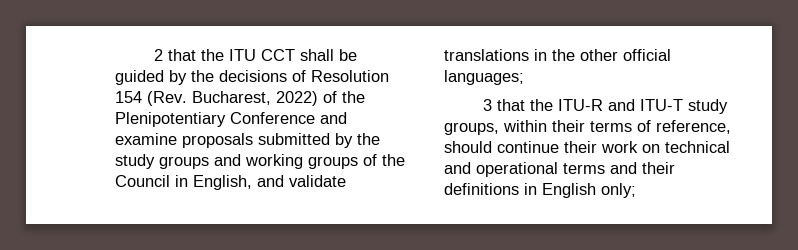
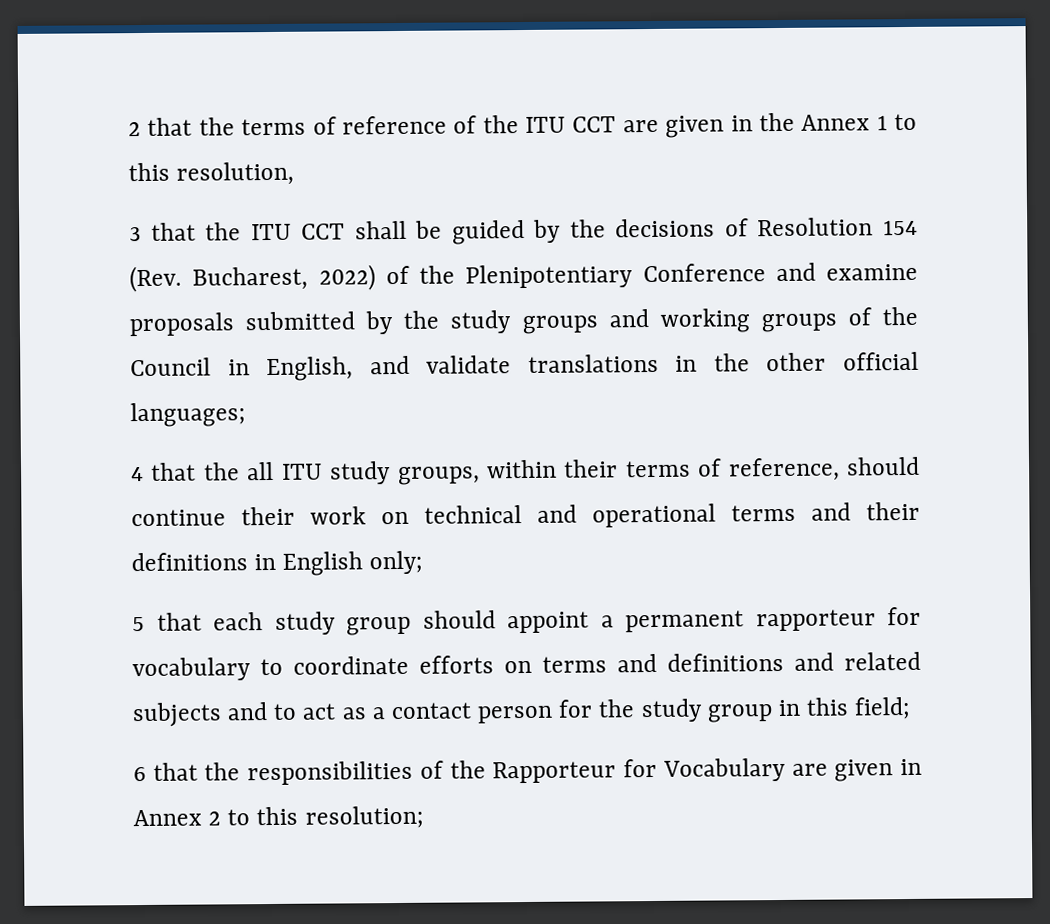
(225, 55) none -> [241,112,917,138] [128,161,295,186] [129,222,242,242] terms of reference of the ITU CCT are given in the Annex 1 to this resolution, // 3 that the
[483,99,684,111] 3 that the ITU-R and ITU-T -> [131,461,323,482] 4 that the all ITU
(636, 190) none -> [132,606,921,636] [132,651,921,682] [132,696,912,728] [133,757,923,786] [133,805,424,829] // 5 that each study group should appoint a permanent rapporteur for vocabulary to coordinate efforts on terms and definitions and related subjects and to act as a contact person for the study group in this field; // 6 that the responsibilities of the Rapporteur for Vocabulary are given in Annex 2 to this resolution;

